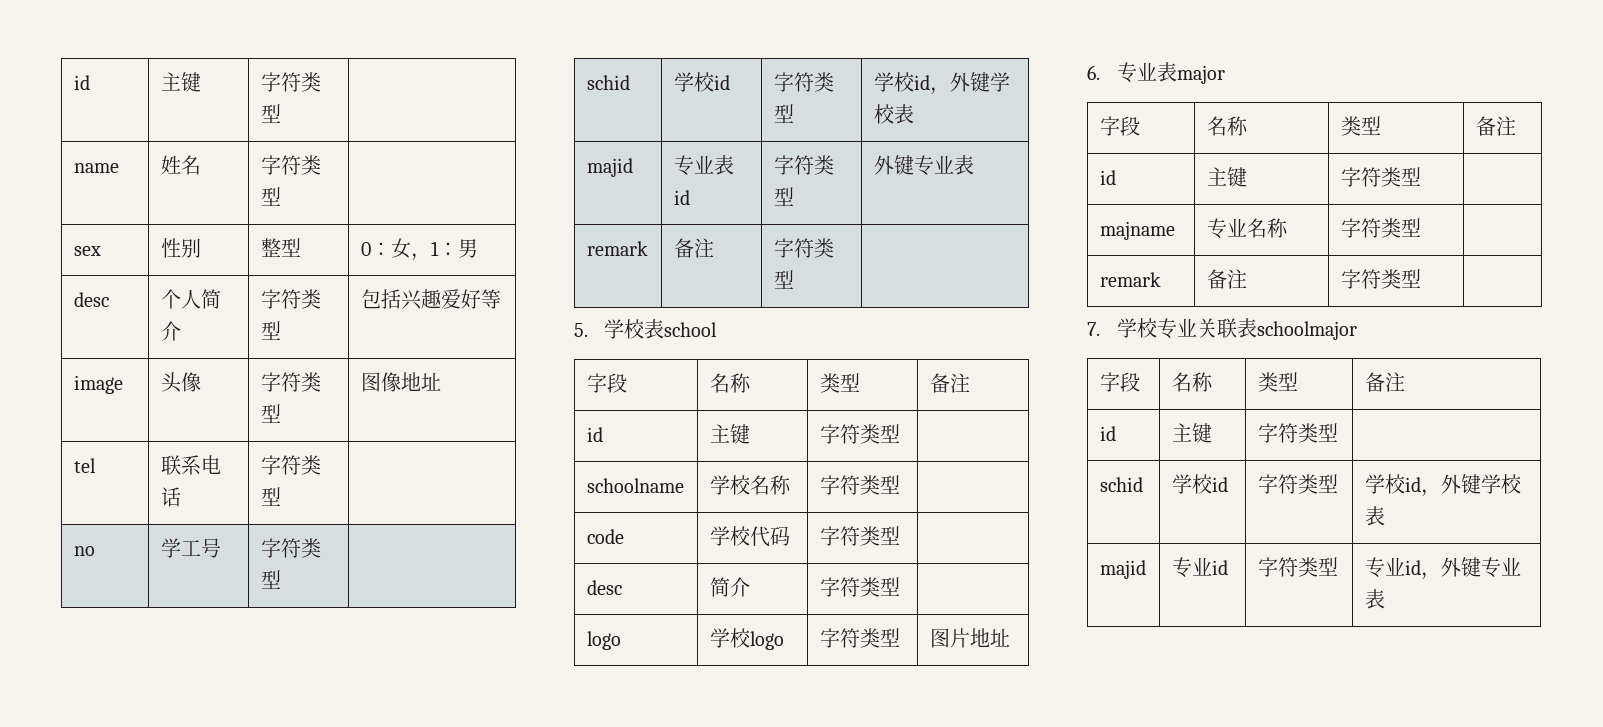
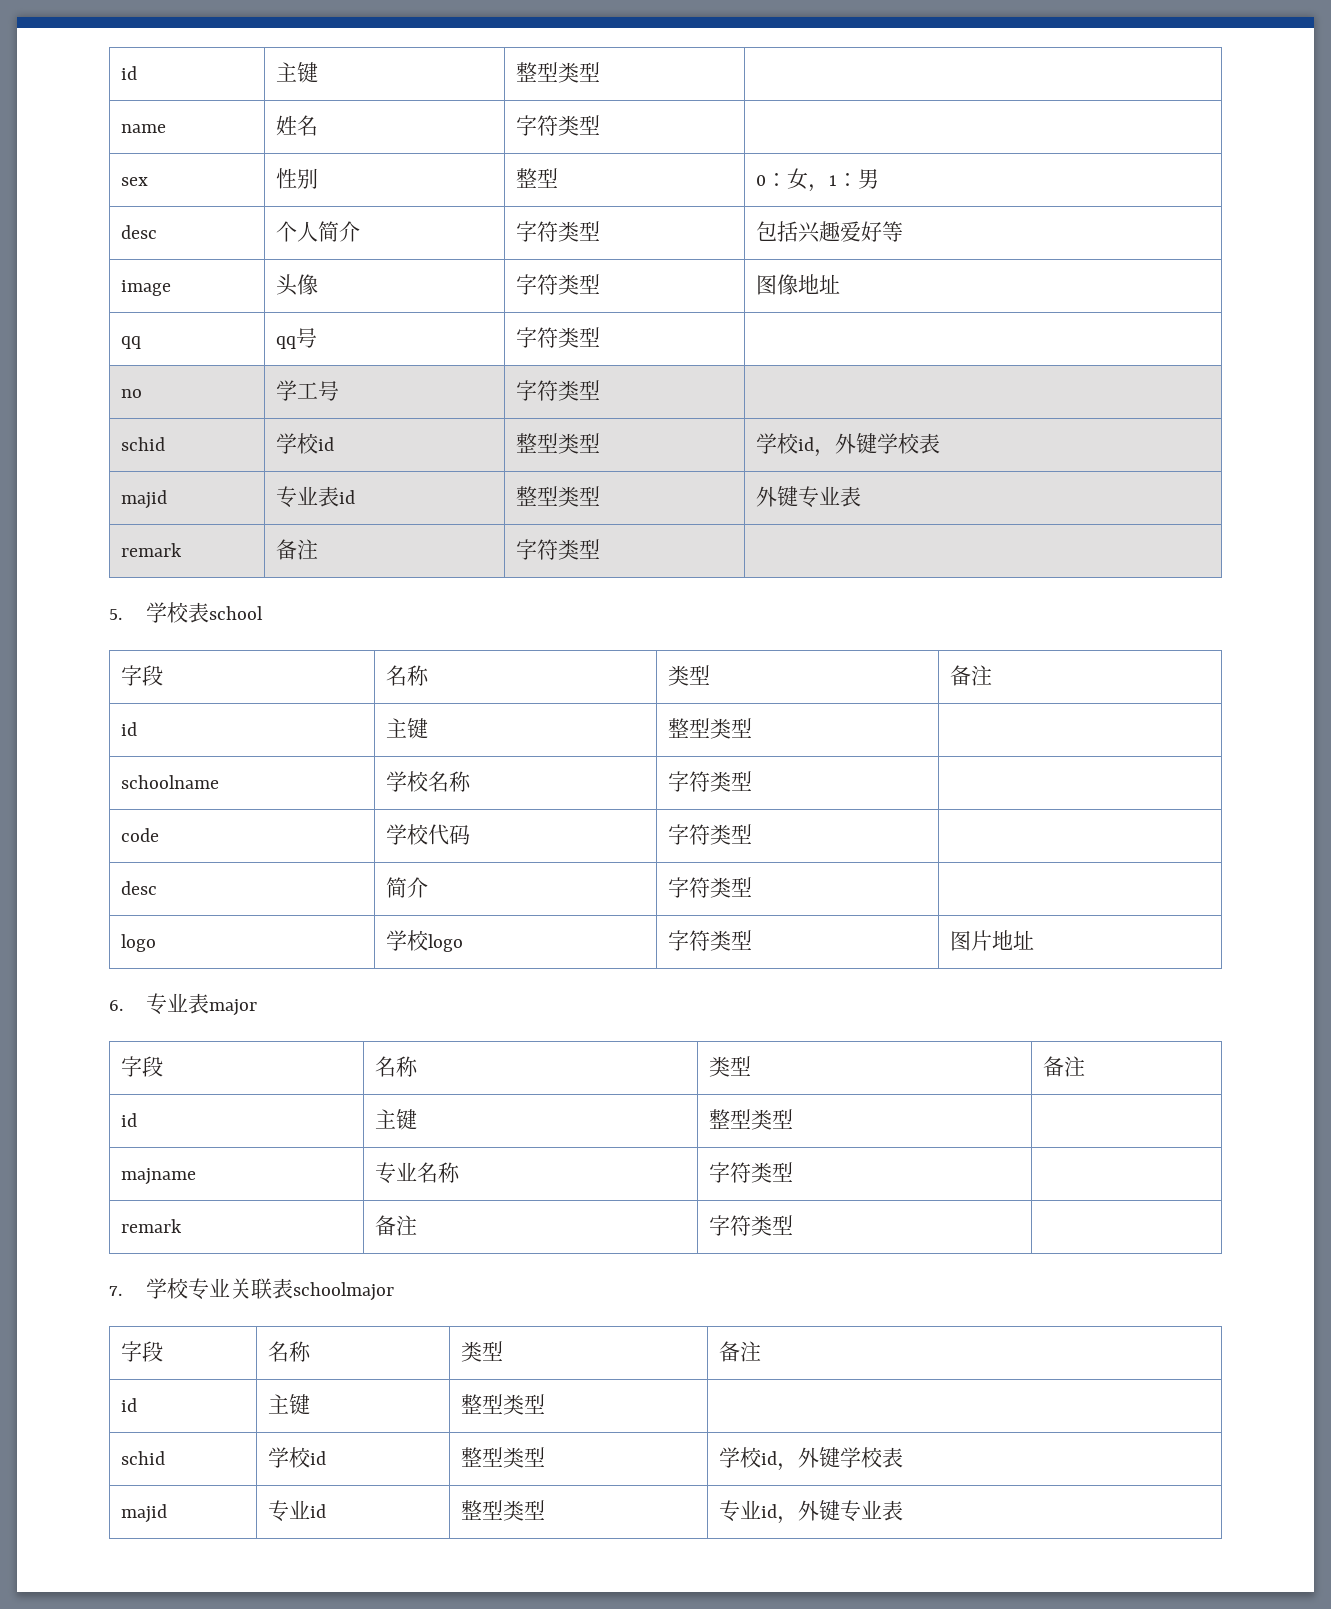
[73,75,90,90] [160,72,201,92] [260,72,301,92] id | 主键 | 字符 -> [121,66,138,80] [276,62,319,83] [516,62,559,82] id | 主键 | 整型
[73,458,96,473] [160,455,221,475] [160,487,181,507] tel | 联系电话 -> [121,336,142,349] [276,327,318,349] qq | qq号
[773,72,814,92] 字符 -> [516,433,559,453] 整型
[773,155,814,175] 字符 -> [516,486,559,506] 整型
[819,424,860,444] 字符 -> [668,718,711,738] 整型
[1340,167,1381,187] 字符 -> [709,1109,752,1129] 整型
[1257,423,1338,443] [1099,477,1143,492] [1171,474,1228,494] [1257,474,1298,494] 字符类型 | // schid | 学校id | 字符 -> [461,1394,546,1415] [121,1451,166,1465] [268,1447,327,1468] [461,1447,504,1467] 整型类型 | // schid | 学校id | 整型
[1257,557,1298,577] 字符 -> [461,1500,504,1520] 整型

